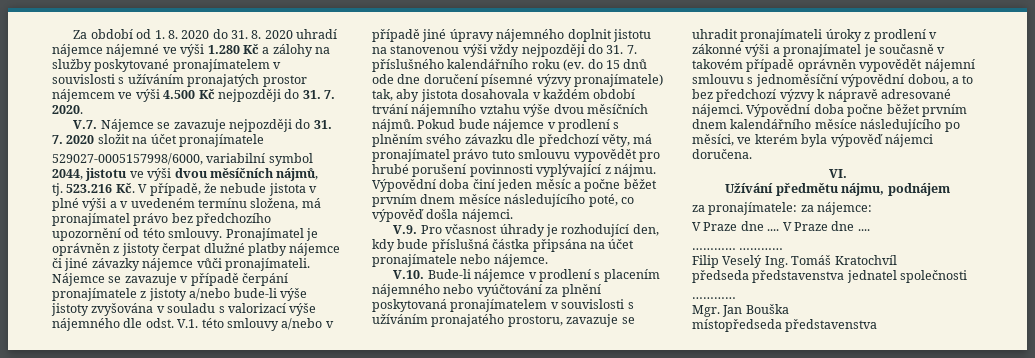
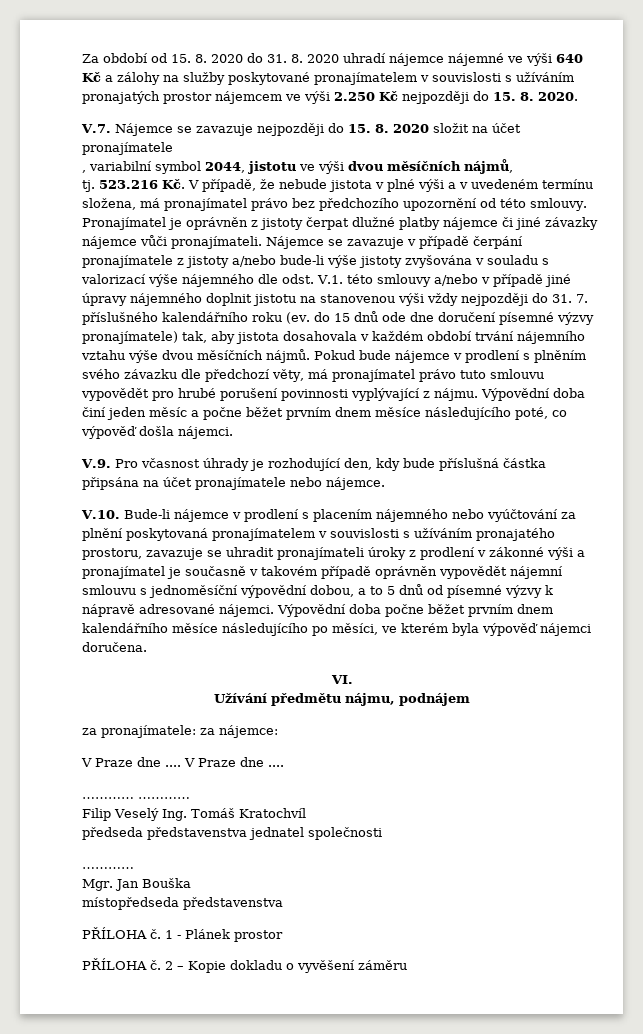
[154,30,165,39] 1. -> [171,54,191,63] 15.
[207,45,240,54] 1.280 -> [556,54,583,63] 640
[163,90,196,99] 4.500 -> [334,92,375,101] 2.250
[302,90,335,99] 31. 7. -> [493,92,534,101] 15. 8.
[313,120,332,129] [52,135,63,144] 31. 7. -> [347,124,389,133] 15. 8.
[52,153,203,165] 529027-0005157998/6000, -> [82,170,86,173] ,
[692,89,777,102] bez předchozí -> [387,584,502,598] 5 dnů od písemné
(878, 325) none -> [82,927,283,942] [82,958,407,973] // PŘÍLOHA č. 1 - Plánek prostor // PŘÍLOHA č. 2 – Kopie dokladu o vyvěšení záměru

